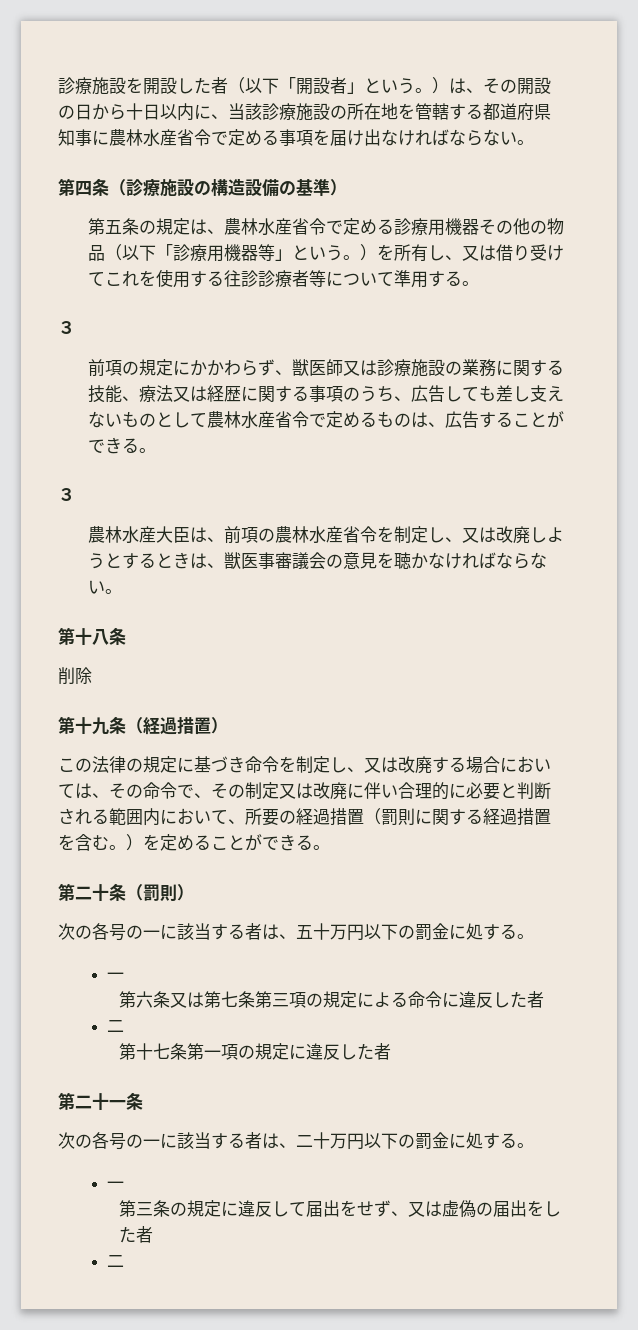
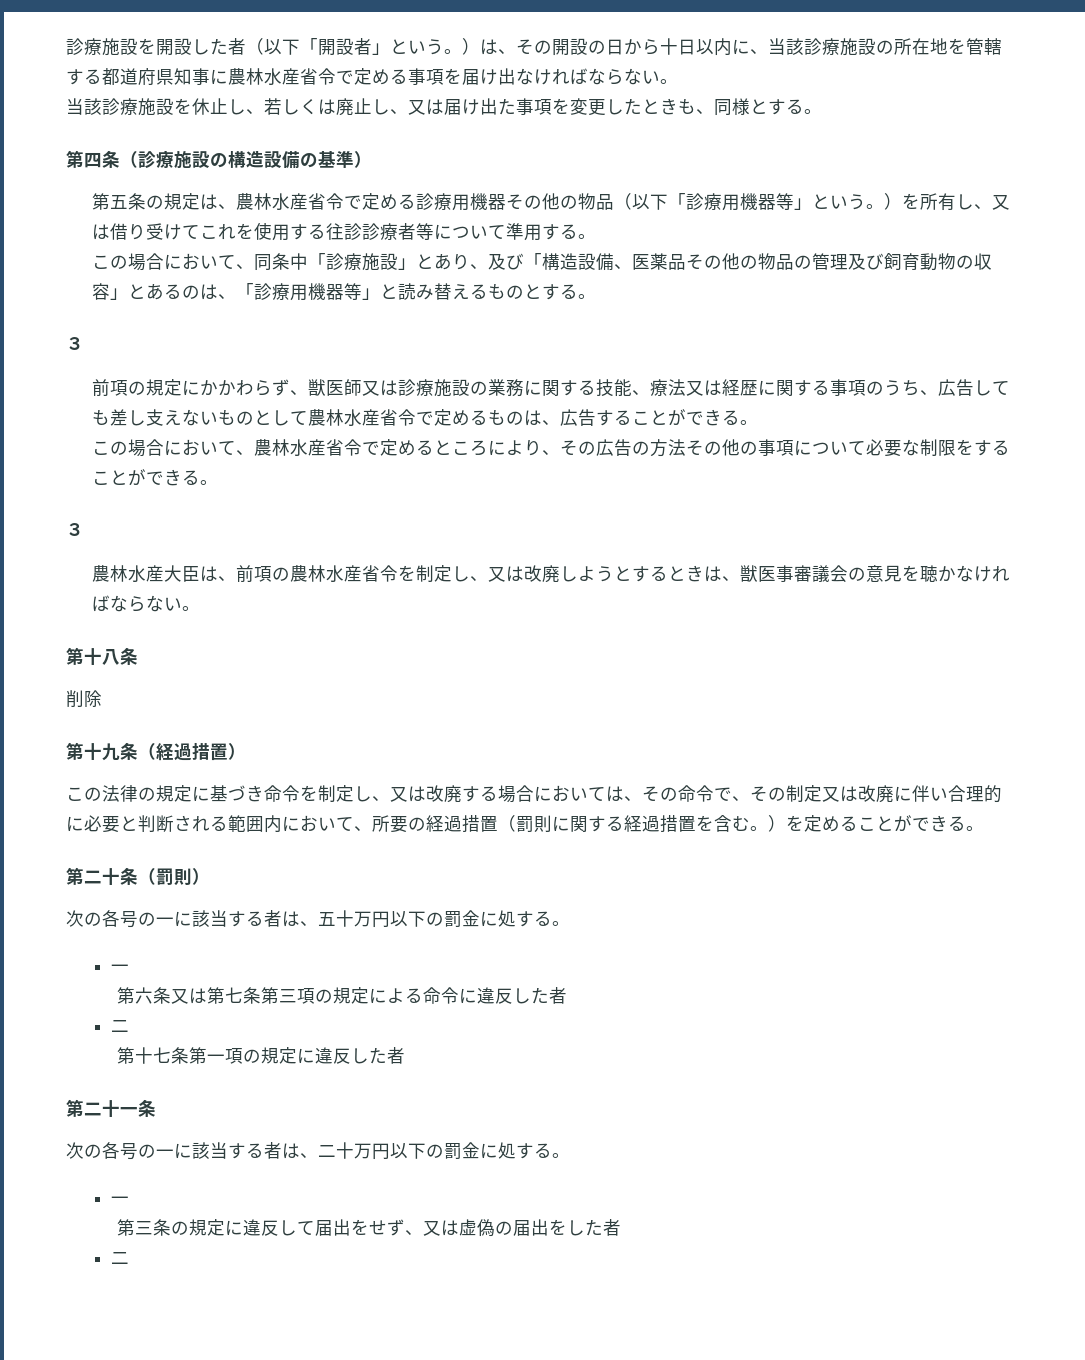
(534, 142) none -> [66,98,822,116] // 当該診療施設を休止し、若しくは廃止し、又は届け出た事項を変更したときも、同様とする。
(480, 283) none -> [91,253,992,271] [91,283,596,301] // この場合において、同条中「診療施設」とあり、及び「構造設備、医薬品その他の物品の管理及び飼育動物の収容」とあるのは、「診療用機器等」と読み替えるものとする。
(157, 450) none -> [91,439,1010,457] [91,469,218,486] // この場合において、農林水産省令で定めるところにより、その広告の方法その他の事項について必要な制限をすることができる。

